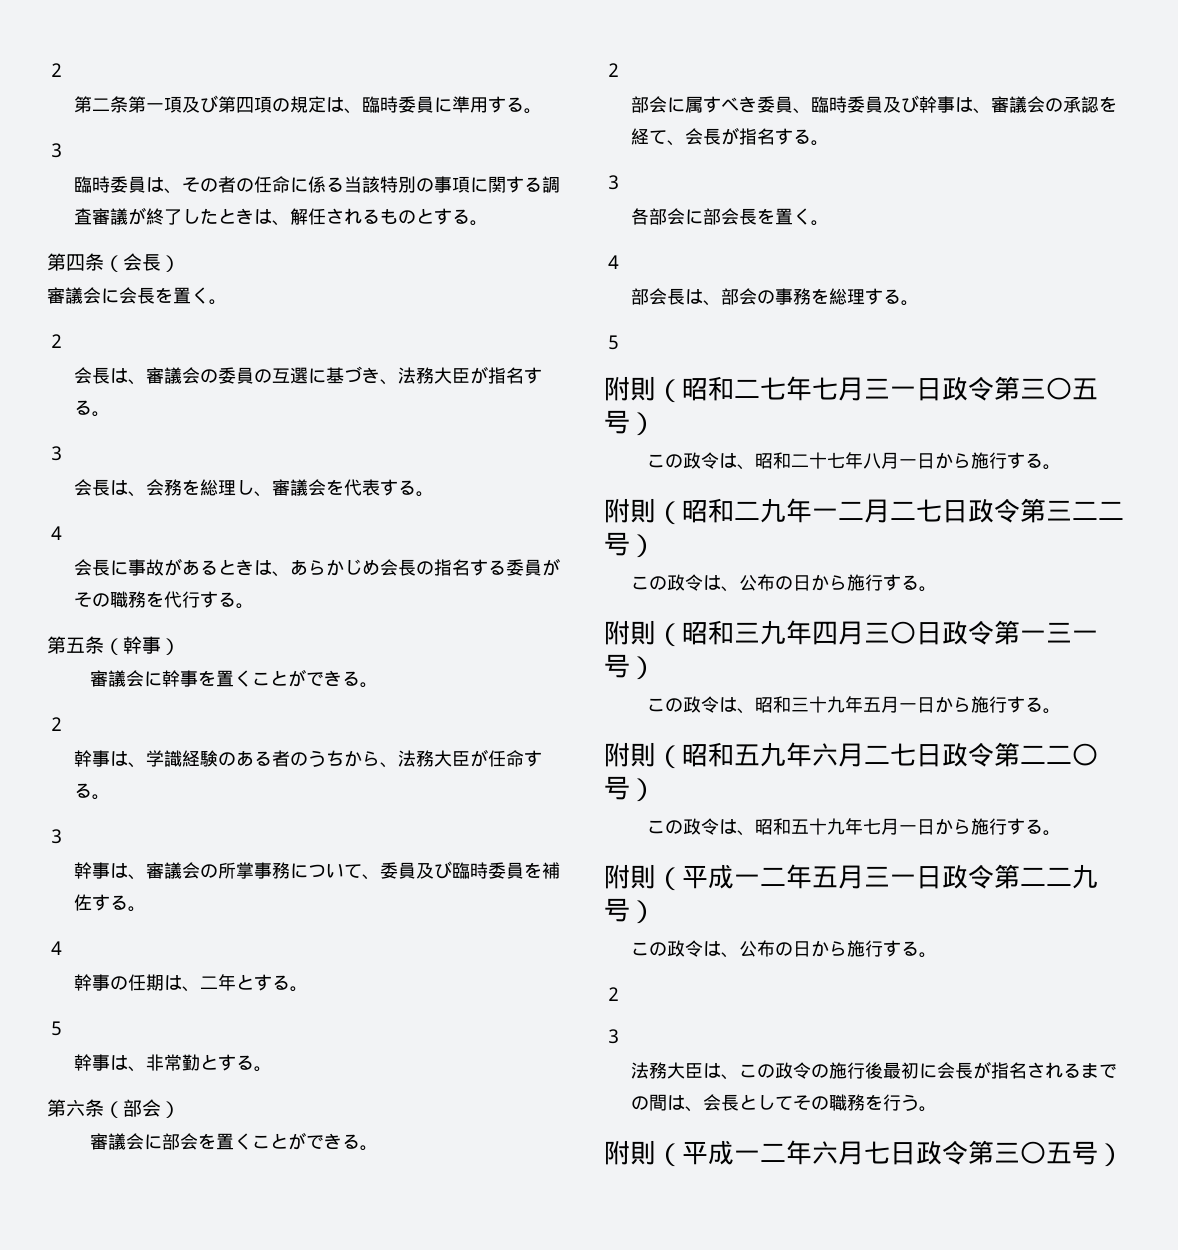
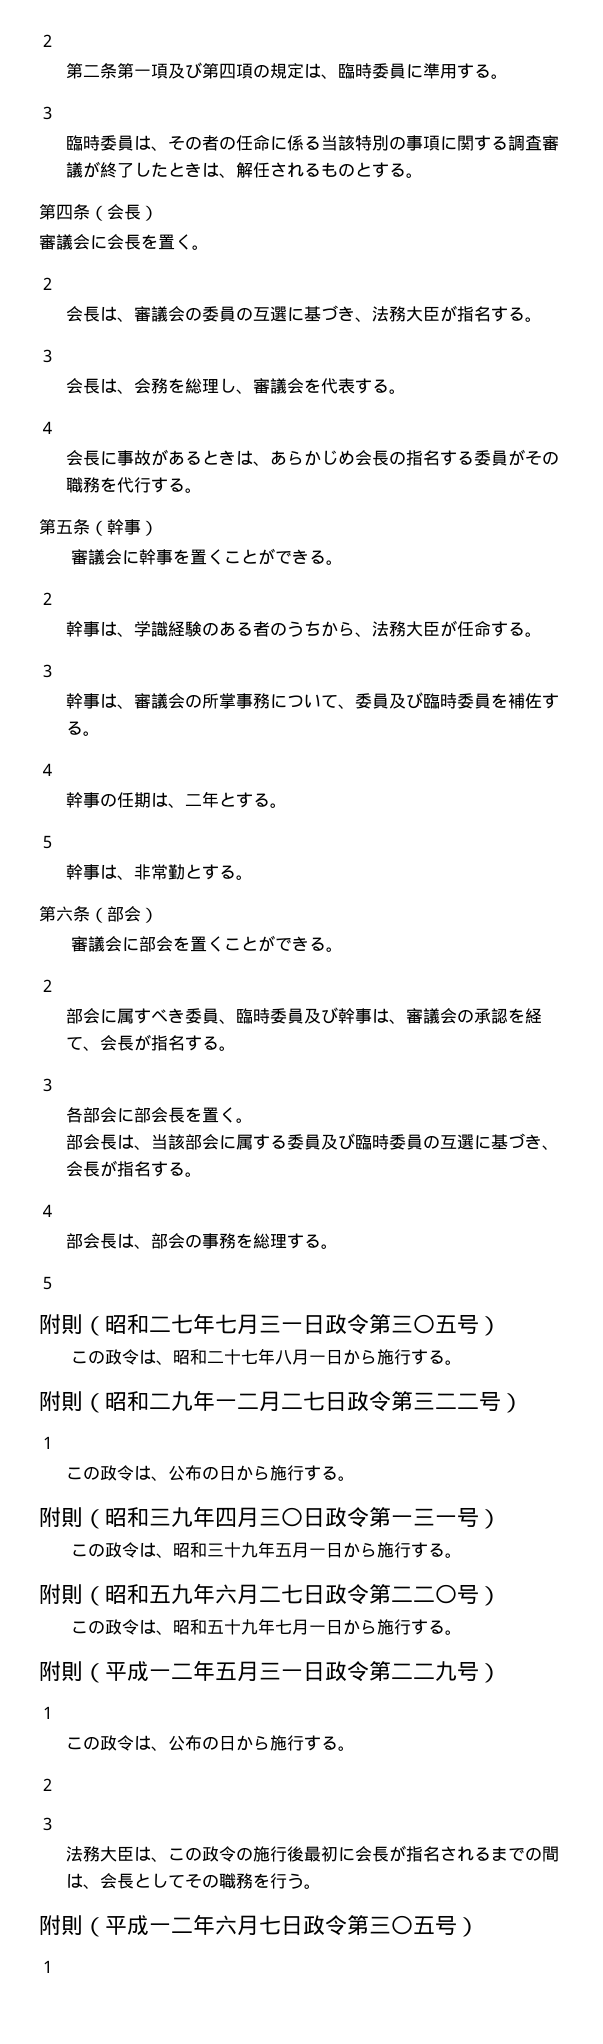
(830, 223) none -> [65,1133,559,1150] [65,1160,202,1177] // 部会長は、当該部会に属する委員及び臨時委員の互選に基づき、会長が指名する。
(656, 546) none -> [39,1436,56,1449] // １
(656, 912) none -> [39,1706,56,1719] // １
(1124, 1155) none -> [39,1960,56,1973] // １

